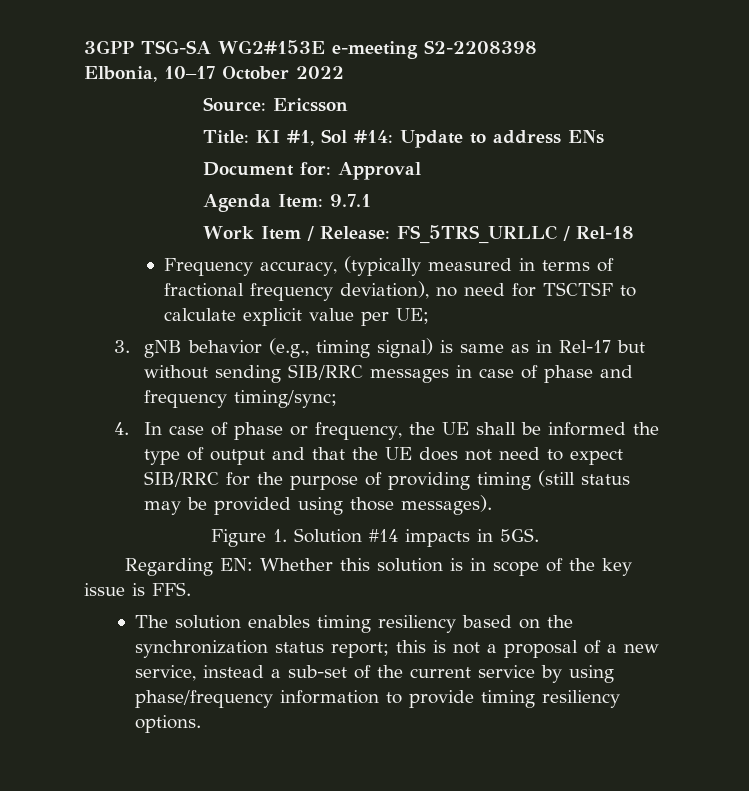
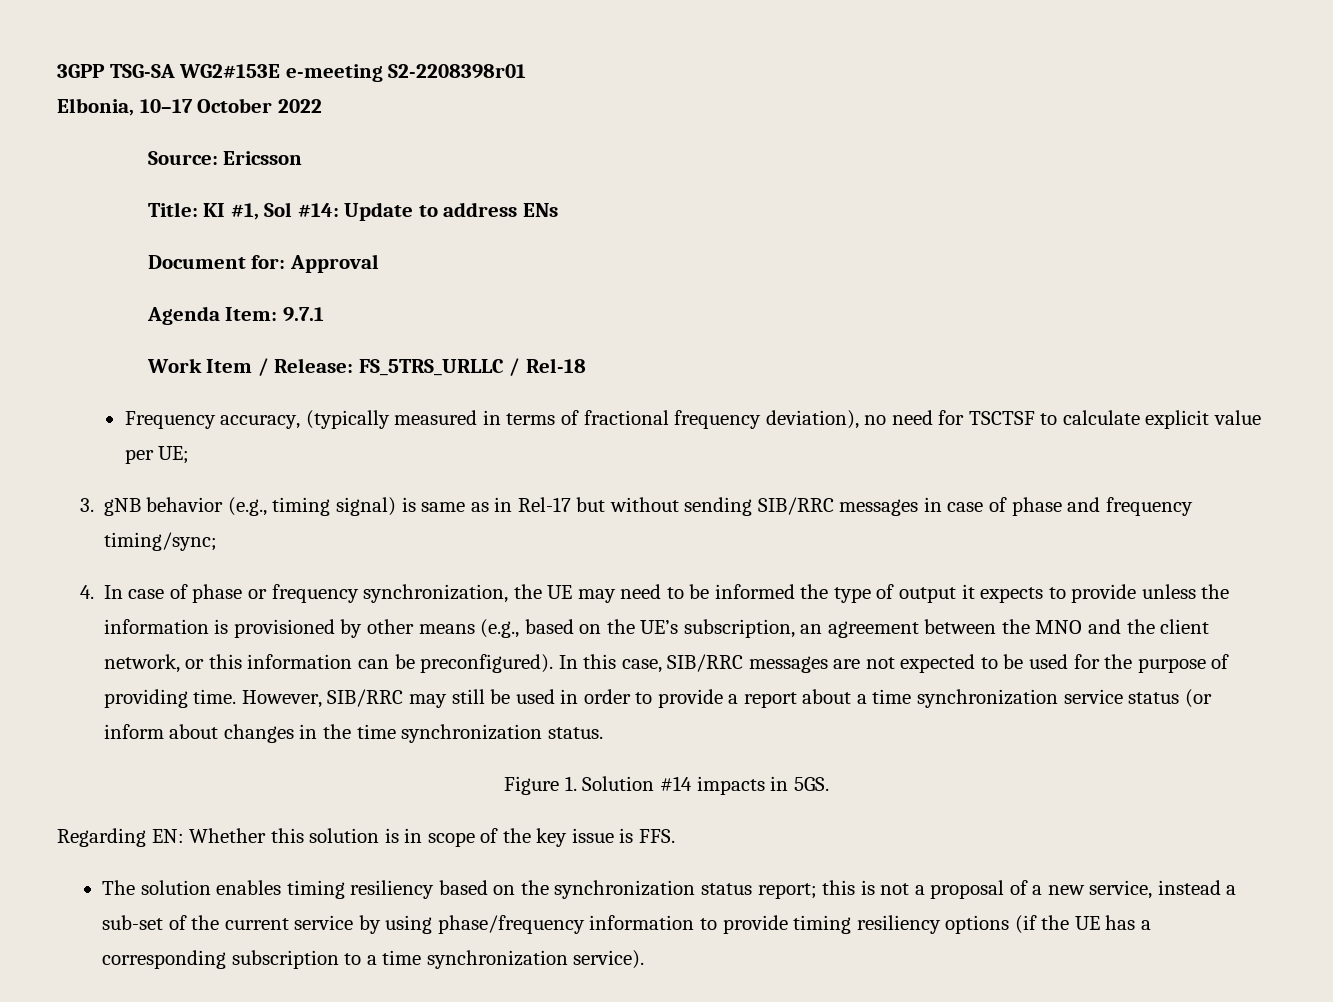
[424,40,537,54] S2-2208398 -> [388,64,527,79] S2-2208398r01
[314,422,516,440] frequency, the UE shall -> [271,584,684,603] frequency synchronization, the UE may need to
[271,447,623,465] [143,471,219,487] and that the UE does not need to expect SIB/RRC -> [961,584,1230,603] [103,619,1210,638] [103,654,1068,673] it expects to provide unless the information is provisioned by other means (e.g., based on the UE’s subscription, an agreement between the MNO and the client network, or this information can be preconfigured). In this case, SIB/RRC messages are not expected to be used
[476,470,630,490] [143,495,492,515] timing (still status may be provided using those messages). -> [193,689,1212,708] [103,724,603,743] time. However, SIB/RRC may still be used in order to provide a report about a time synchronization service status (or inform about changes in the time synchronization status.
[134,715,201,733] options. -> [945,915,1151,934] [102,950,645,969] options (if the UE has a corresponding subscription to a time synchronization service).

